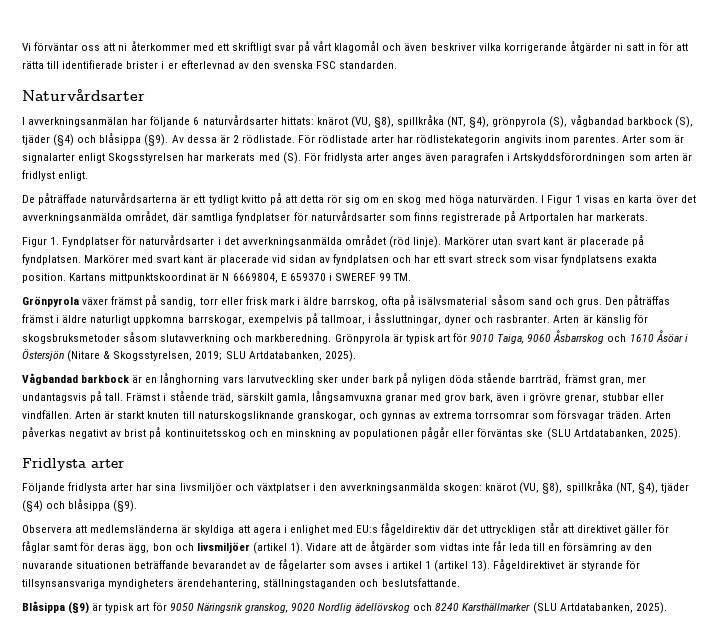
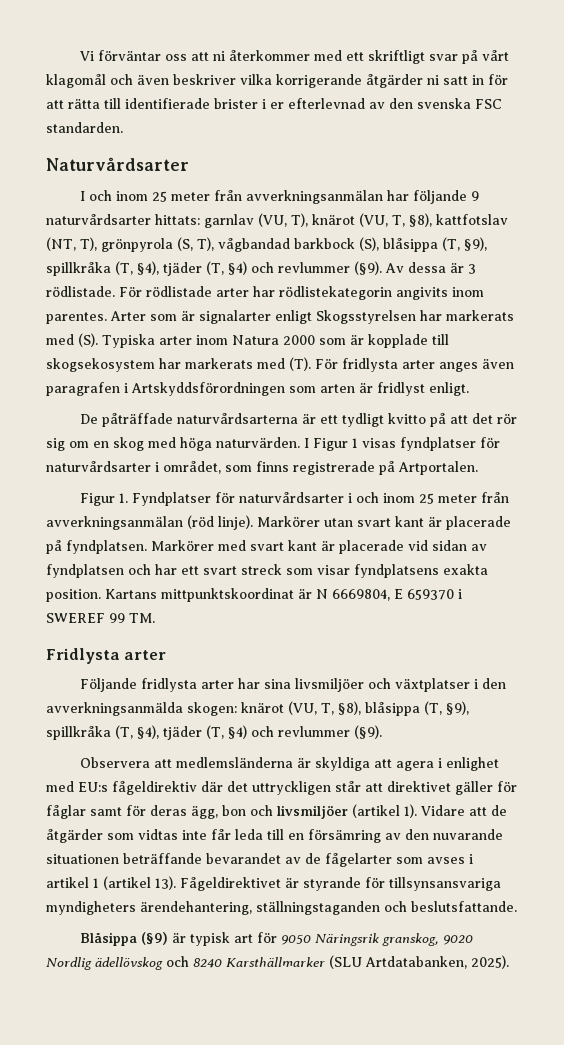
(25, 121) none -> [89,190,243,202] och inom 25 meter från
[193,117,200,125] 6 -> [471,191,480,201] 9
[316,115,693,128] [22,133,142,146] knärot (VU, §8), spillkråka (NT, §4), grönpyrola (S), vågbandad barkbock (S), tjäder (§4) och blåsippa -> [204,213,508,228] [46,237,487,252] [46,261,350,276] garnlav (VU, T), knärot (VU, T, §8), kattfotslav (NT, T), grönpyrola (S, T), vågbandad barkbock (S), blåsippa (T, §9), spillkråka (T, §4), tjäder (T, §4) och revlummer
[232,135,239,143] 2 -> [468,264,476,274] 3
(301, 158) none -> [102,334,449,348] [46,357,311,372] Typiska arter inom Natura 2000 som är kopplade till skogsekosystem har markerats med (T).
[299,195,324,203] detta -> [472,413,494,424] det
[613,195,696,203] [22,211,234,223] en karta över det avverkningsanmälda området, där samtliga -> (396, 443) none
(386, 216) none -> [155,461,221,474] i området,
[519,213,649,223] Artportalen har markerats. -> [398,461,478,475] Artportalen.
[223,235,386,247] det avverkningsanmälda området -> [356,492,510,504] [46,516,183,530] och inom 25 meter från avverkningsanmälan
[22,295,671,307] [22,313,648,325] [22,330,688,344] [22,349,356,362] [22,373,646,385] [22,391,664,403] [22,410,671,421] [22,427,681,440] // Grönpyrola växer främst på sandig, torr eller frisk mark i äldre barrskog, ofta på isälvsmaterial såsom sand och grus. Den påträffas främst i äldre naturligt uppkomna barrskogar, exempelvis på tallmoar, i åssluttningar, dyner och rasbranter. Arten är känslig för skogsbruksmetoder såsom slutavverkning och markberedning. Grönpyrola är typisk art för 9010 Taiga, 9060 Åsbarrskog och 1610 Åsöar i Östersjön (Nitare & Skogsstyrelsen, 2019; SLU Artdatabanken, 2025). // Vågbandad barkbock är en långhorning vars larvutveckling sker under bark på nyligen döda stående barrträd, främst gran, mer undantagsvis på tall. Främst i stående träd, särskilt gamla, långsamvuxna granar med grov bark, även i grövre grenar, stubbar eller vindfällen. Arten är starkt knuten till naturskogsliknande granskogar, och gynnas av extrema torrsomrar som försvagar träden. Arten påverkas negativt av brist på kontinuitetsskog och en minskning av populationen pågår eller förväntas ske (SLU Artdatabanken, 2025). -> (155, 618) none
[542,481,689,494] [22,499,111,512] §8), spillkråka (NT, §4), tjäder (§4) och blåsippa -> [321,701,469,716] [46,725,350,740] T, §8), blåsippa (T, §9), spillkråka (T, §4), tjäder (T, §4) och revlummer

